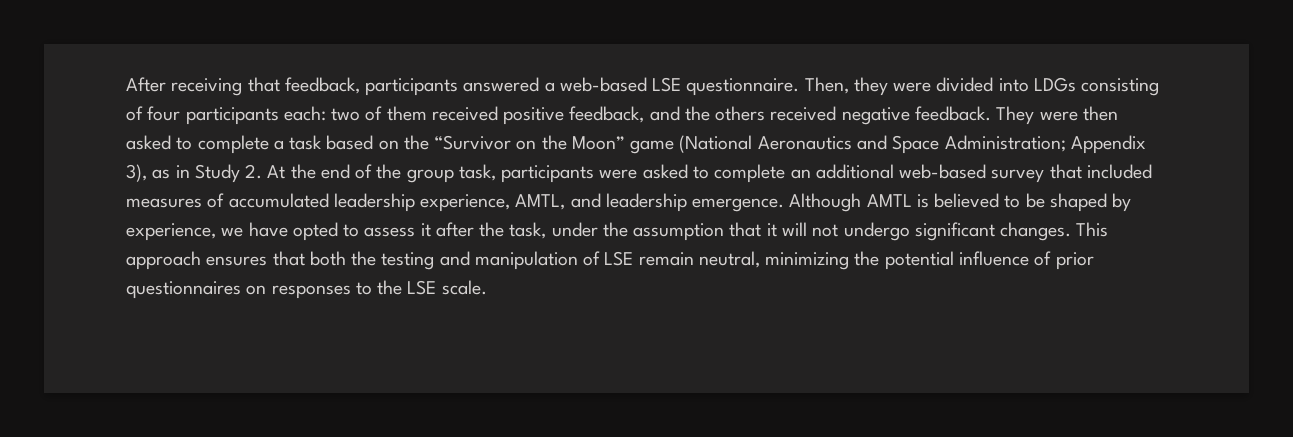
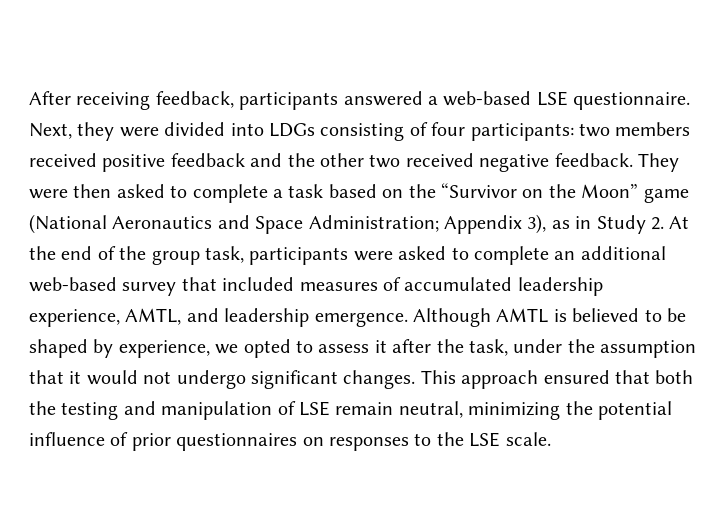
[247,77,280,92] that -> (151, 101) none
[804,77,849,94] Then, -> [29,123,72,139] Next,
[185,106,427,125] participants each: two of them -> [470,122,691,141] participants: two members
[569,106,645,123] feedback, -> [170,153,245,167] feedback
[715,106,766,121] others -> [320,153,401,168] other two
[248,222,288,237] have -> (239, 349) none
[781,222,807,236] will -> [86,370,138,385] would
[206,256,268,266] ensures -> [543,370,610,384] ensured

